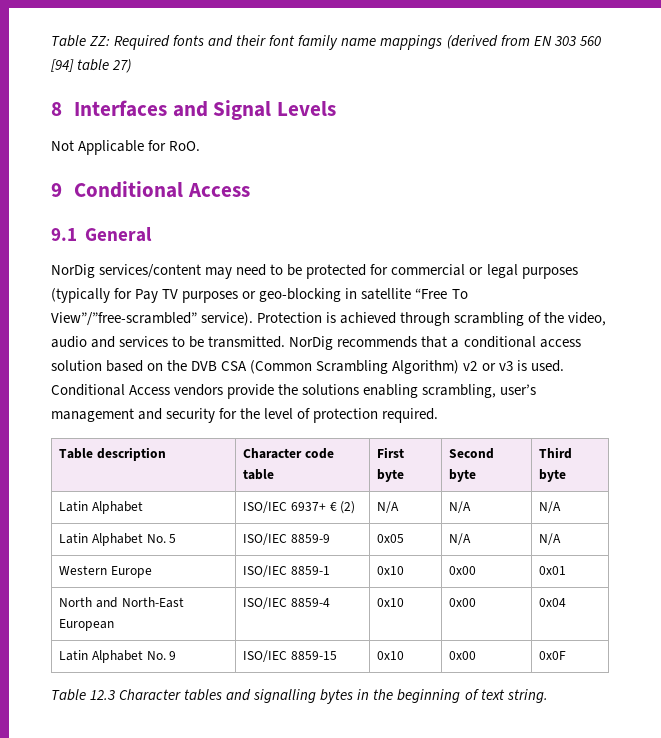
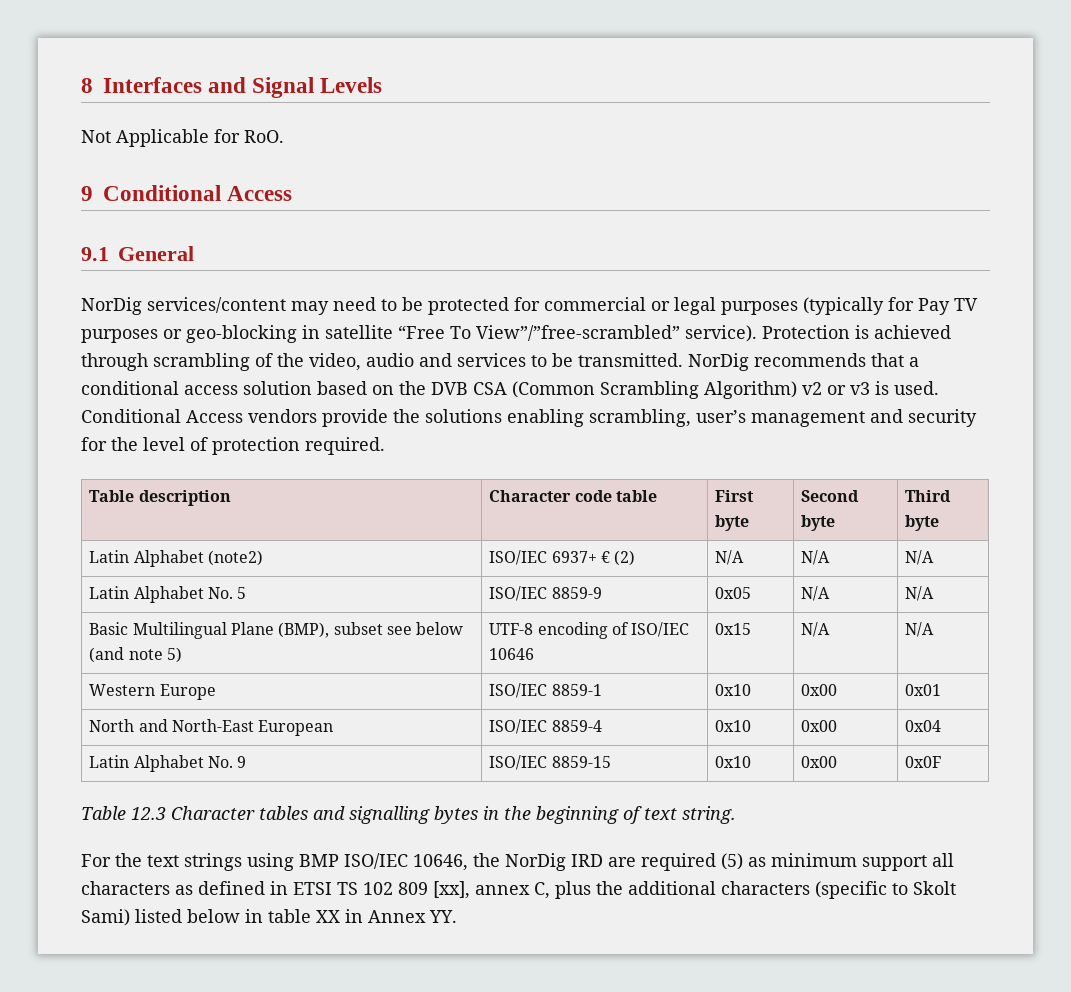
[51,35,601,50] [51,59,132,73] Table ZZ: Required fonts and their font family name mappings (derived from EN 303 560 [94] table 27) // -> (81, 85) none
(144, 507) none -> [207,550,263,566] (note2)
(562, 539) none -> [89,622,464,639] [89,647,182,663] [489,622,690,639] [489,648,535,660] [715,623,752,635] [801,622,831,637] [905,622,935,637] // Basic Multilingual Plane (BMP), subset see below (and note 5) | UTF-8 encoding of ISO/IEC 10646 | 0x15 | N/A | N/A
(548, 696) none -> [81,853,954,871] [81,881,956,899] [81,909,457,926] // For the text strings using BMP ISO/IEC 10646, the NorDig IRD are required (5) as minimum support all characters as defined in ETSI TS 102 809 [xx], annex C, plus the additional characters (specific to Skolt Sami) listed below in table XX in Annex YY.

